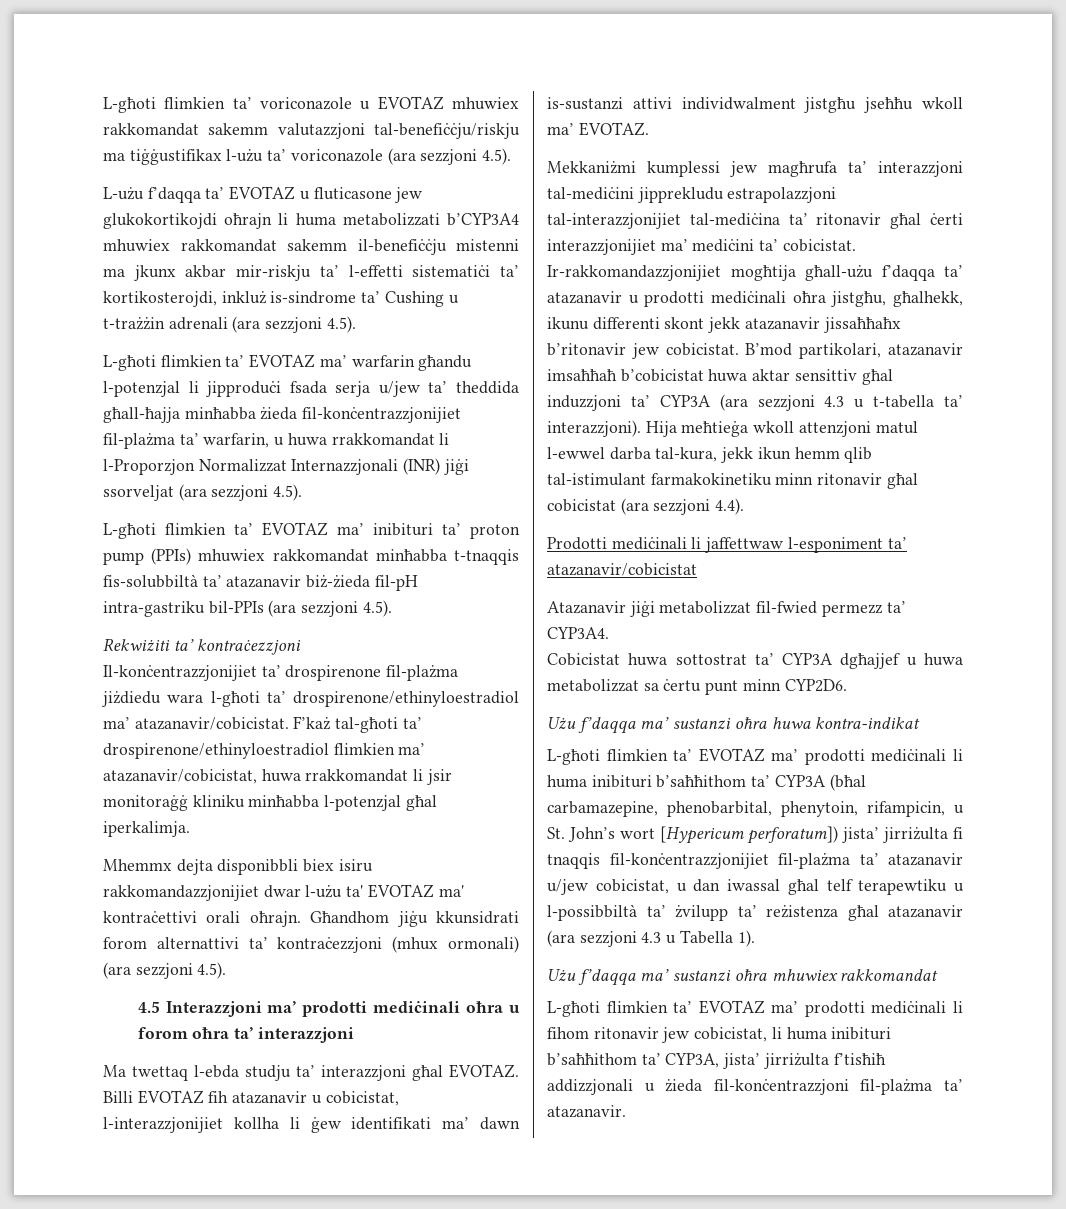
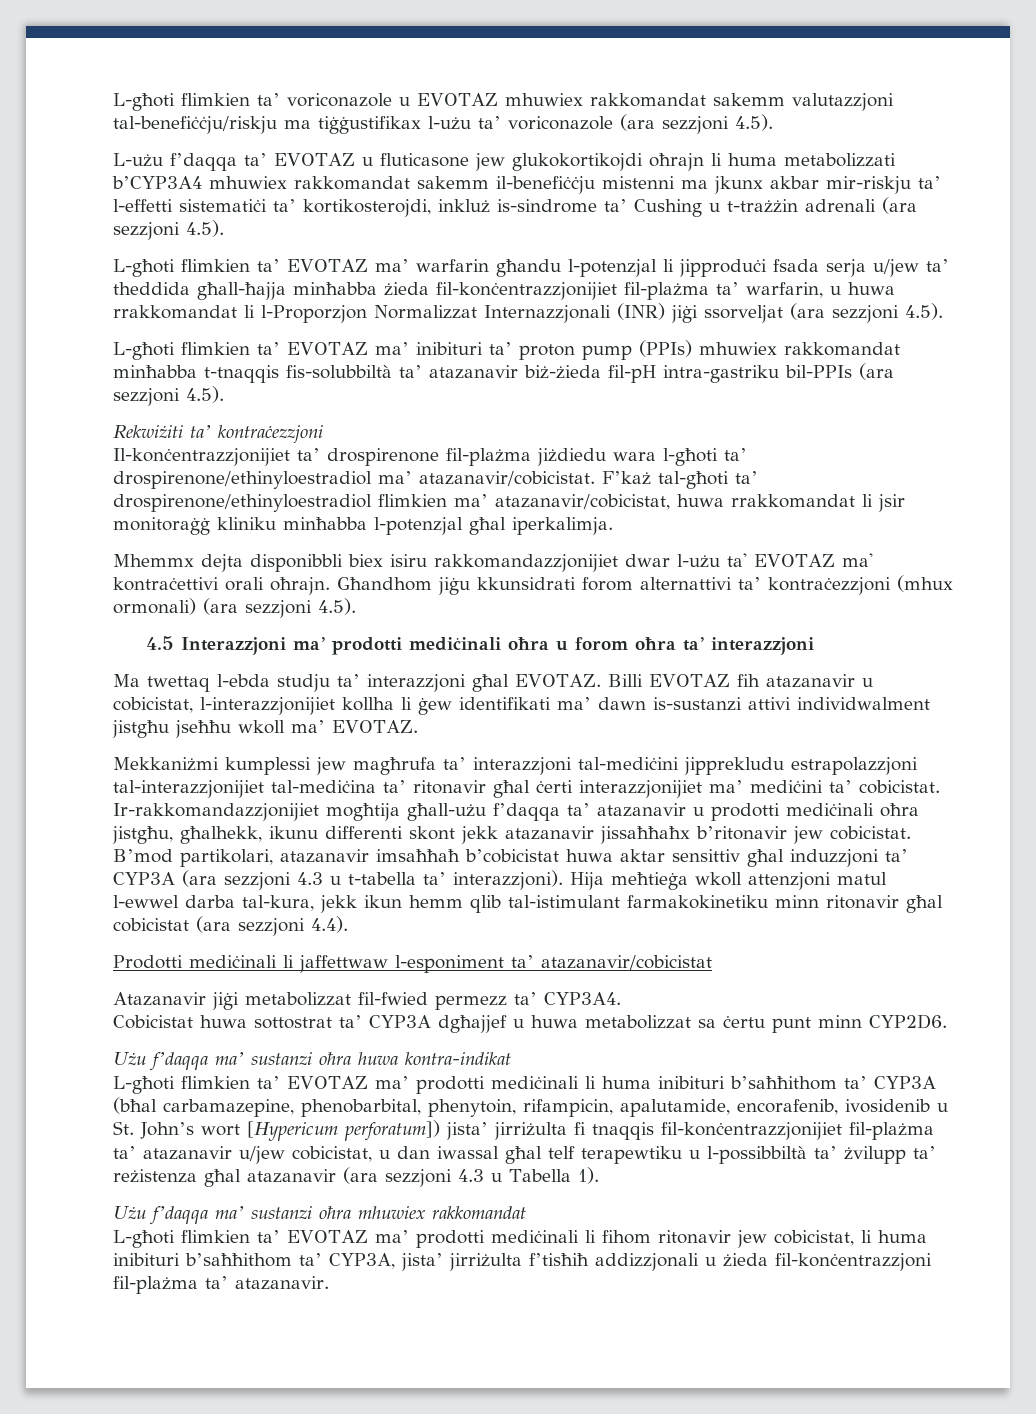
(945, 809) none -> [620,1099,930,1117] apalutamide, encorafenib, ivosidenib

